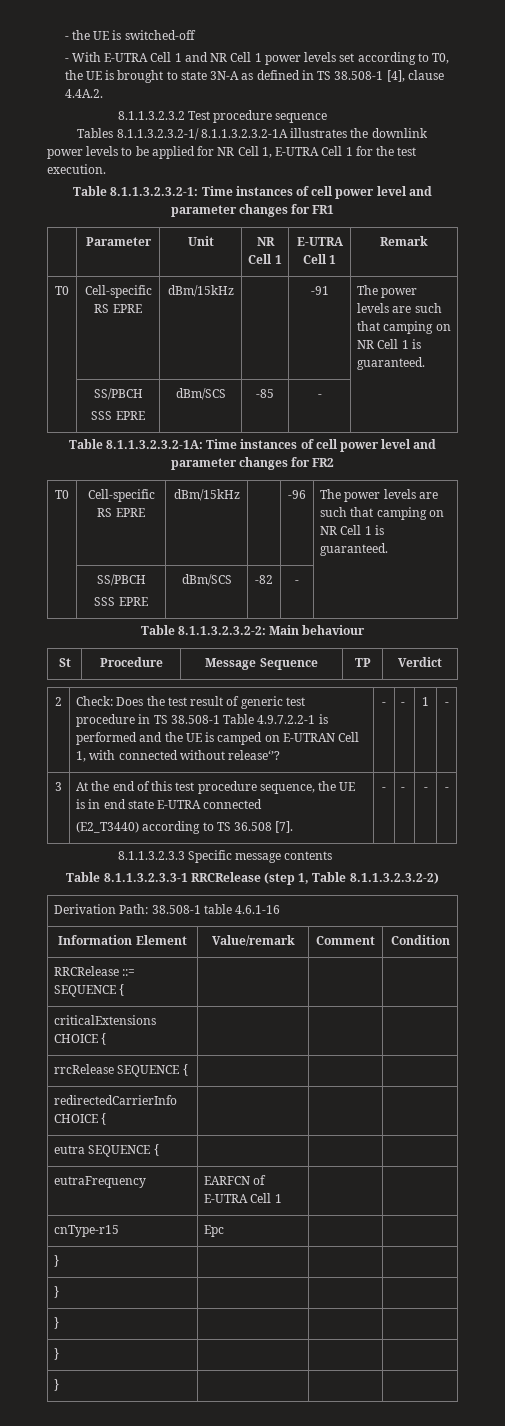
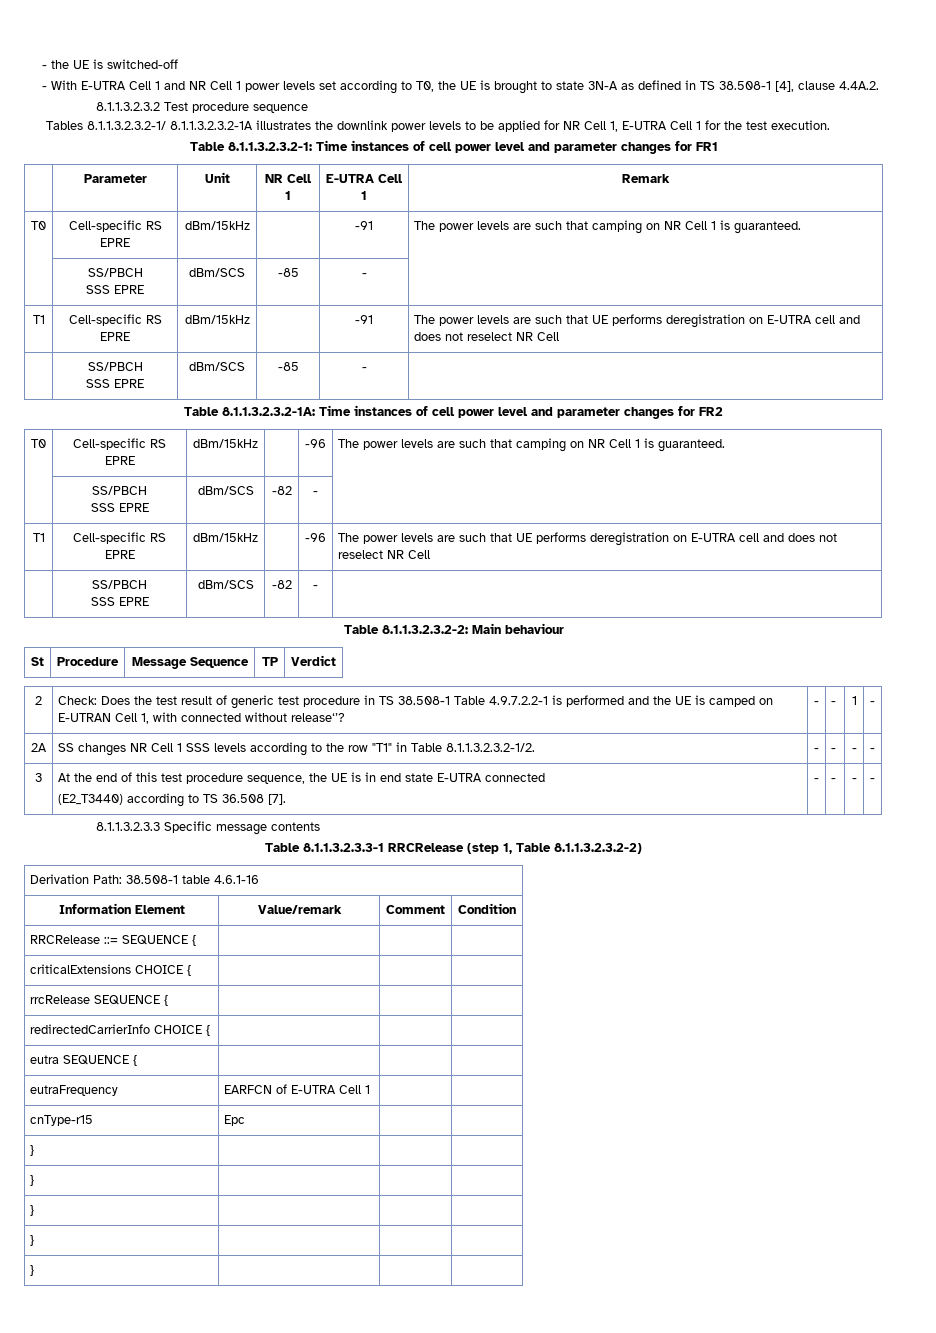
(322, 396) none -> [32,315,45,324] [68,314,162,326] [100,332,130,341] [184,315,250,324] [355,315,373,324] [414,314,861,328] [414,332,560,341] [87,362,143,371] [86,379,144,388] [189,362,245,371] [277,362,299,371] [361,367,367,371] // T1 | Cell-specific RS EPRE | dBm/15kHz | | -91 | The power levels are such that UE performs deregistration on E-UTRA cell and does not reselect NR Cell // | SS/PBCH // SSS EPRE | dBm/SCS | -85 | - |
(299, 582) none -> [32,533,45,542] [73,532,166,544] [104,550,135,559] [193,533,258,542] [305,533,326,542] [338,532,838,546] [338,550,431,559] [92,580,147,589] [90,597,149,606] [197,580,254,589] [271,580,292,589] [313,585,318,589] // T1 | Cell-specific RS EPRE | dBm/15kHz | | -96 | The power levels are such that UE performs deregistration on E-UTRA cell and does not reselect NR Cell // | SS/PBCH // SSS EPRE | dBm/SCS | -82 | - |
(449, 704) none -> [31,743,47,752] [58,742,536,756] [814,748,819,752] [831,748,837,752] [851,748,857,752] [870,748,875,752] // 2A | SS changes NR Cell 1 SSS levels according to the row "T1" in Table 8.1.1.3.2.3.2-1/2. | - | - | - | -

